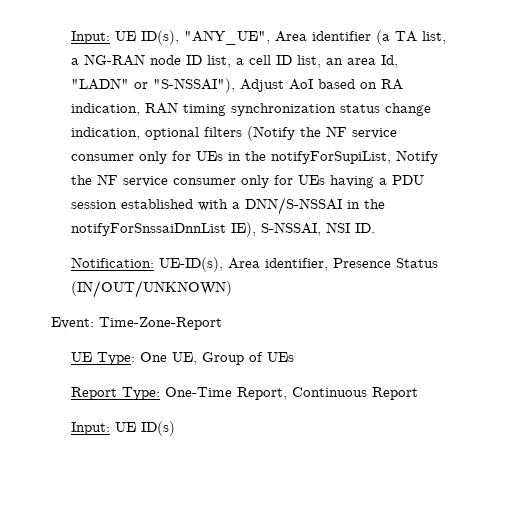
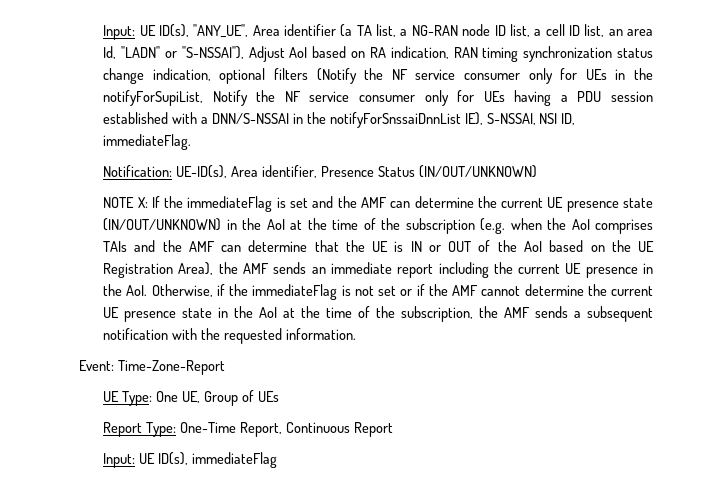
[354,223,375,233] ID. -> [561,113,576,125] [103,134,192,150] ID, immediateFlag.
(232, 289) none -> [103,196,653,212] [103,218,653,234] [103,240,655,252] [103,262,653,278] [103,284,654,300] [103,306,654,322] [103,328,356,344] // NOTE X: If the immediateFlag is set and the AMF can determine the current UE presence state (IN/OUT/UNKNOWN) in the AoI at the time of the subscription (e.g. when the AoI comprises TAIs and the AMF can determine that the UE is IN or OUT of the AoI based on the UE Registration Area), the AMF sends an immediate report including the current UE presence in the AoI. Otherwise, if the immediateFlag is not set or if the AMF cannot determine the current UE presence state in the AoI at the time of the subscription, the AMF sends a subsequent notification with the requested information.
[140,421,175,436] ID(s) -> [158,452,277,468] ID(s), immediateFlag

